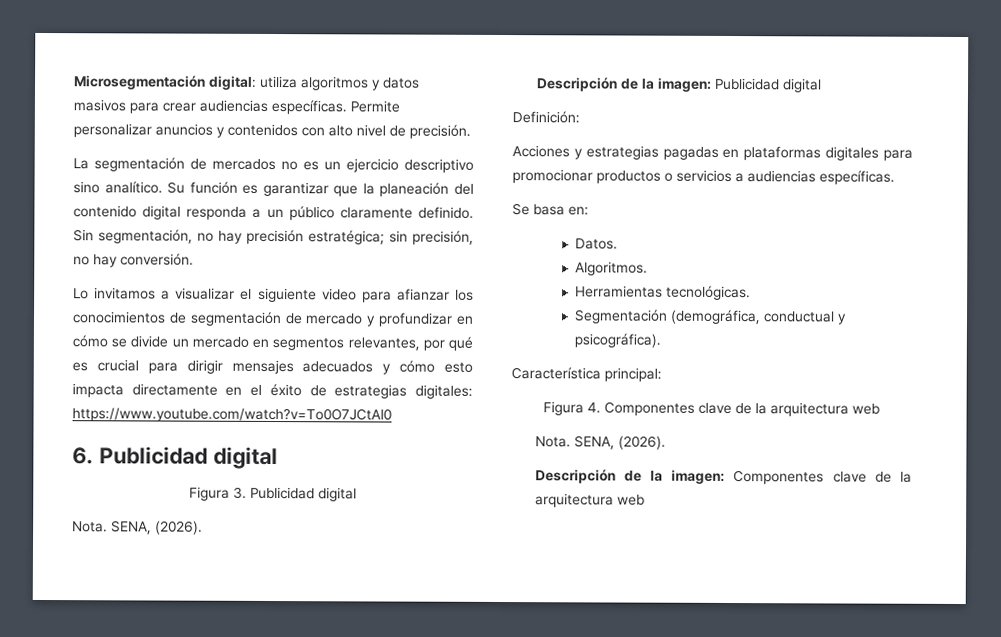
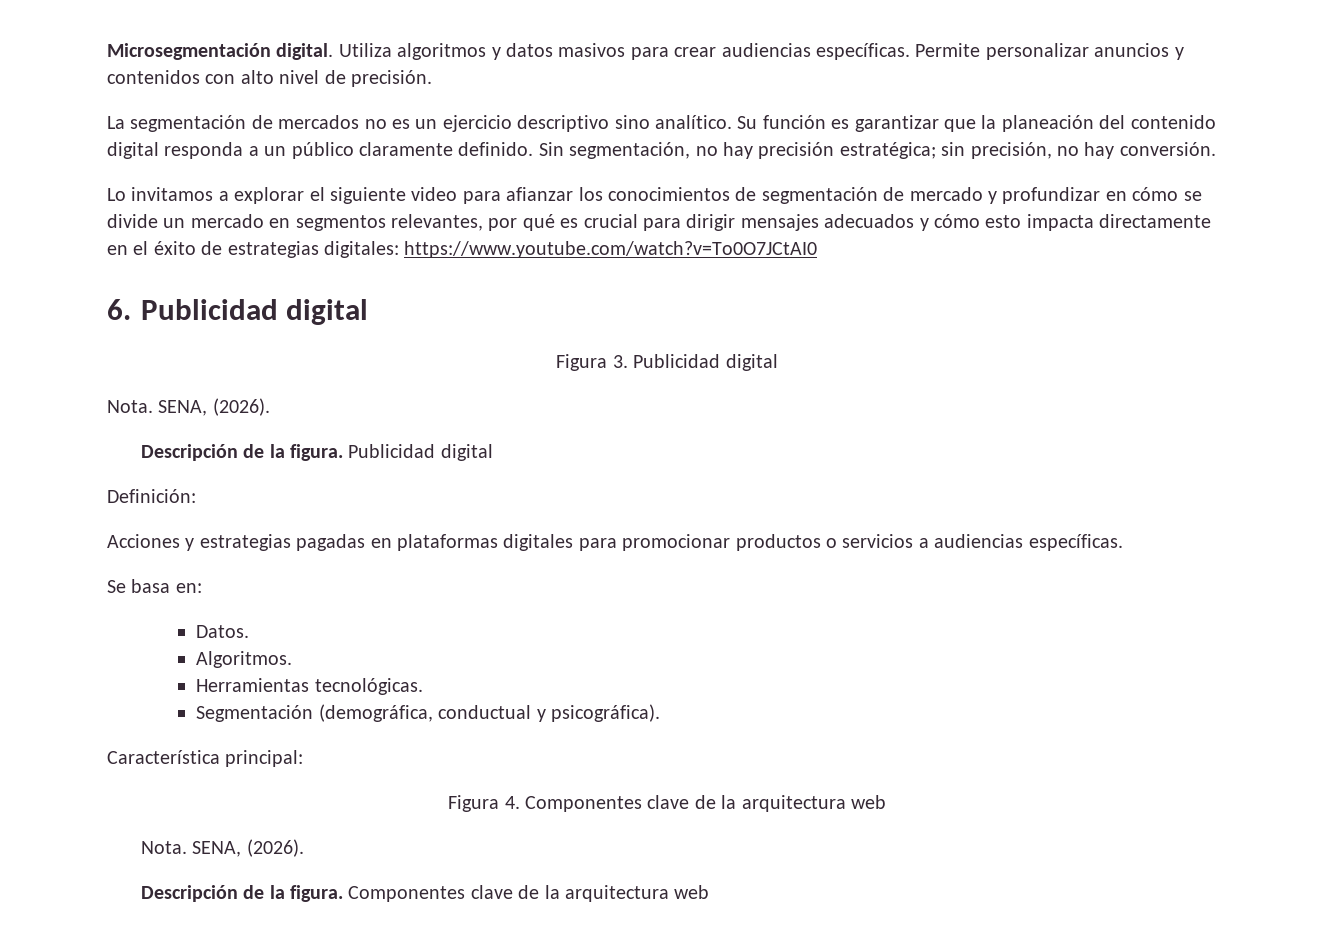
[208,75,298,90] digital: utiliza -> [276,43,392,60] digital. Utiliza
[175,287,236,300] visualizar -> [234,187,305,204] explorar
[656,77,712,92] imagen: -> [289,444,343,461] figura.
[671,469,726,484] imagen: -> [289,885,343,902] figura.

